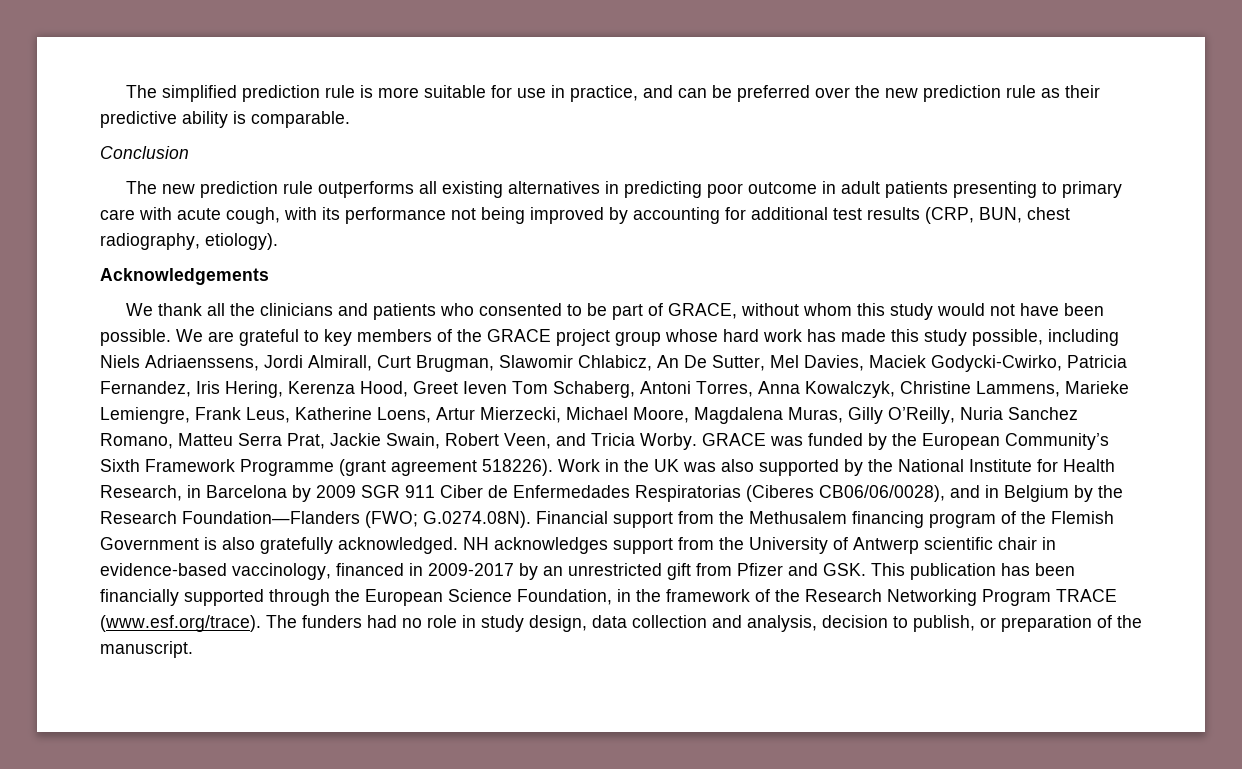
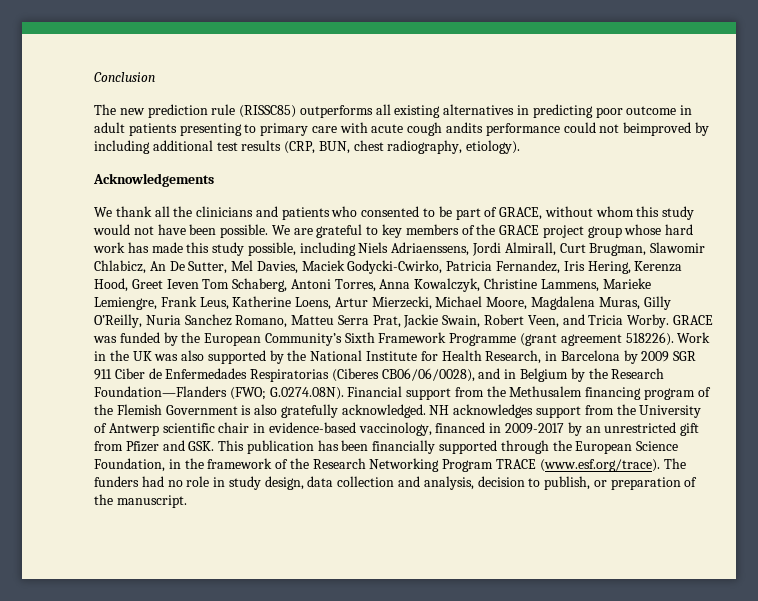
[125,85,1100,102] [100,111,350,128] The simplified prediction rule is more suitable for use in practice, and can be preferred over the new prediction rule as their predictive ability is comparable. // -> (94, 77) none
(313, 187) none -> [239,105,297,118] (RISSC85)
[226,207,746,224] cough, with its performance not being improved by accounting for -> [407,122,709,136] [94,140,150,154] cough andits performance could not beimproved by including

